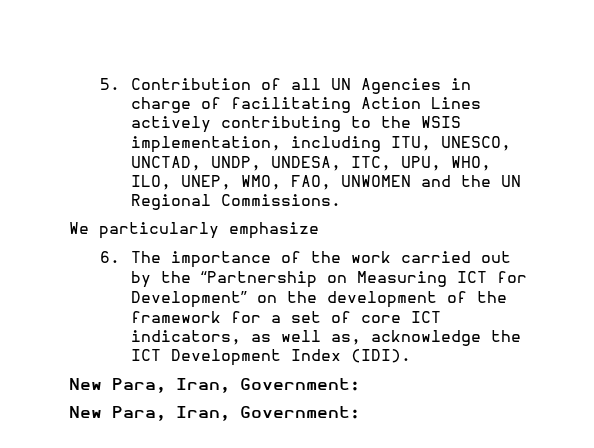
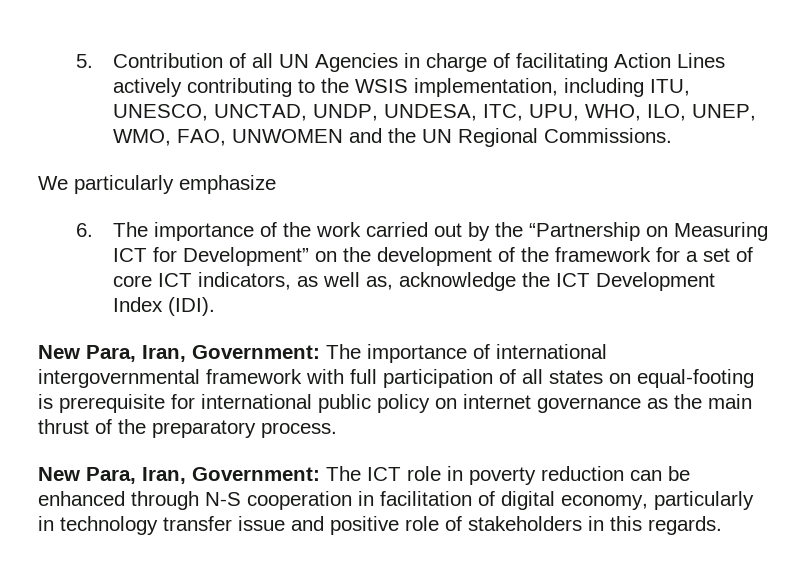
[69,406,360,421] // New Para, Iran, Government: -> [326,344,607,363] [38,369,754,388] [38,394,752,413] [38,419,337,438] [38,466,690,485] [38,491,754,510] [38,516,722,535] The importance of international intergovernmental framework with full participation of all states on equal-footing is prerequisite for international public policy on internet governance as the main thrust of the preparatory process. // New Para, Iran, Government: The ICT role in poverty reduction can be enhanced through N-S cooperation in facilitation of digital economy, particularly in technology transfer issue and positive role of stakeholders in this regards.

